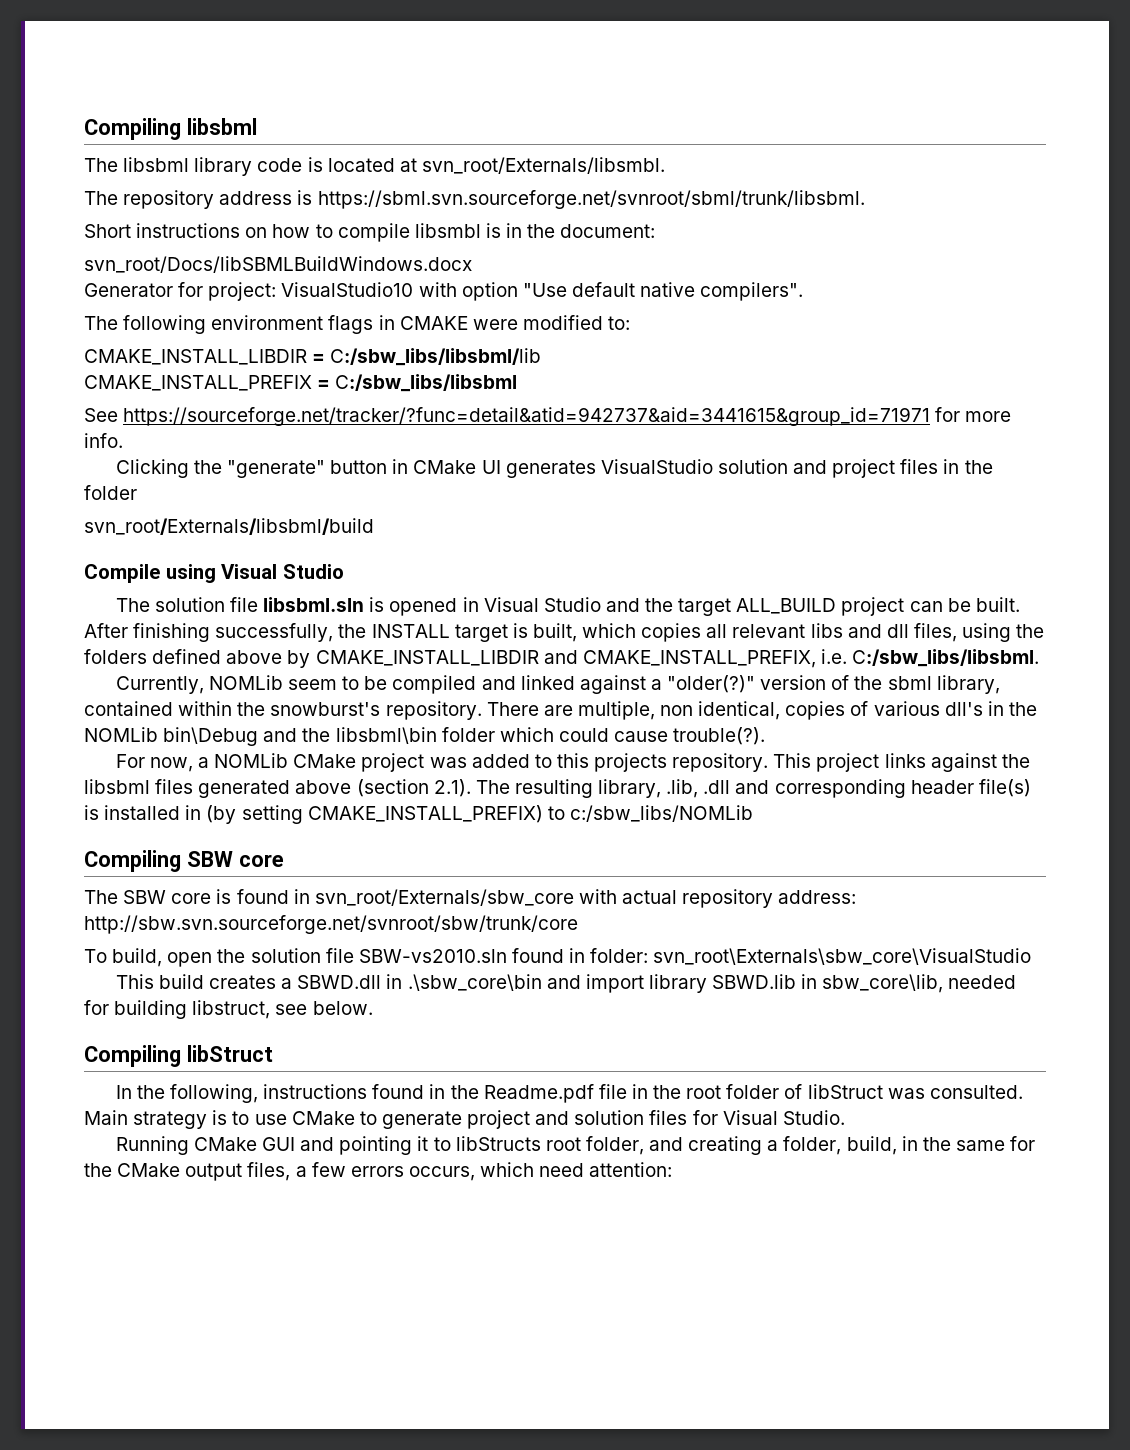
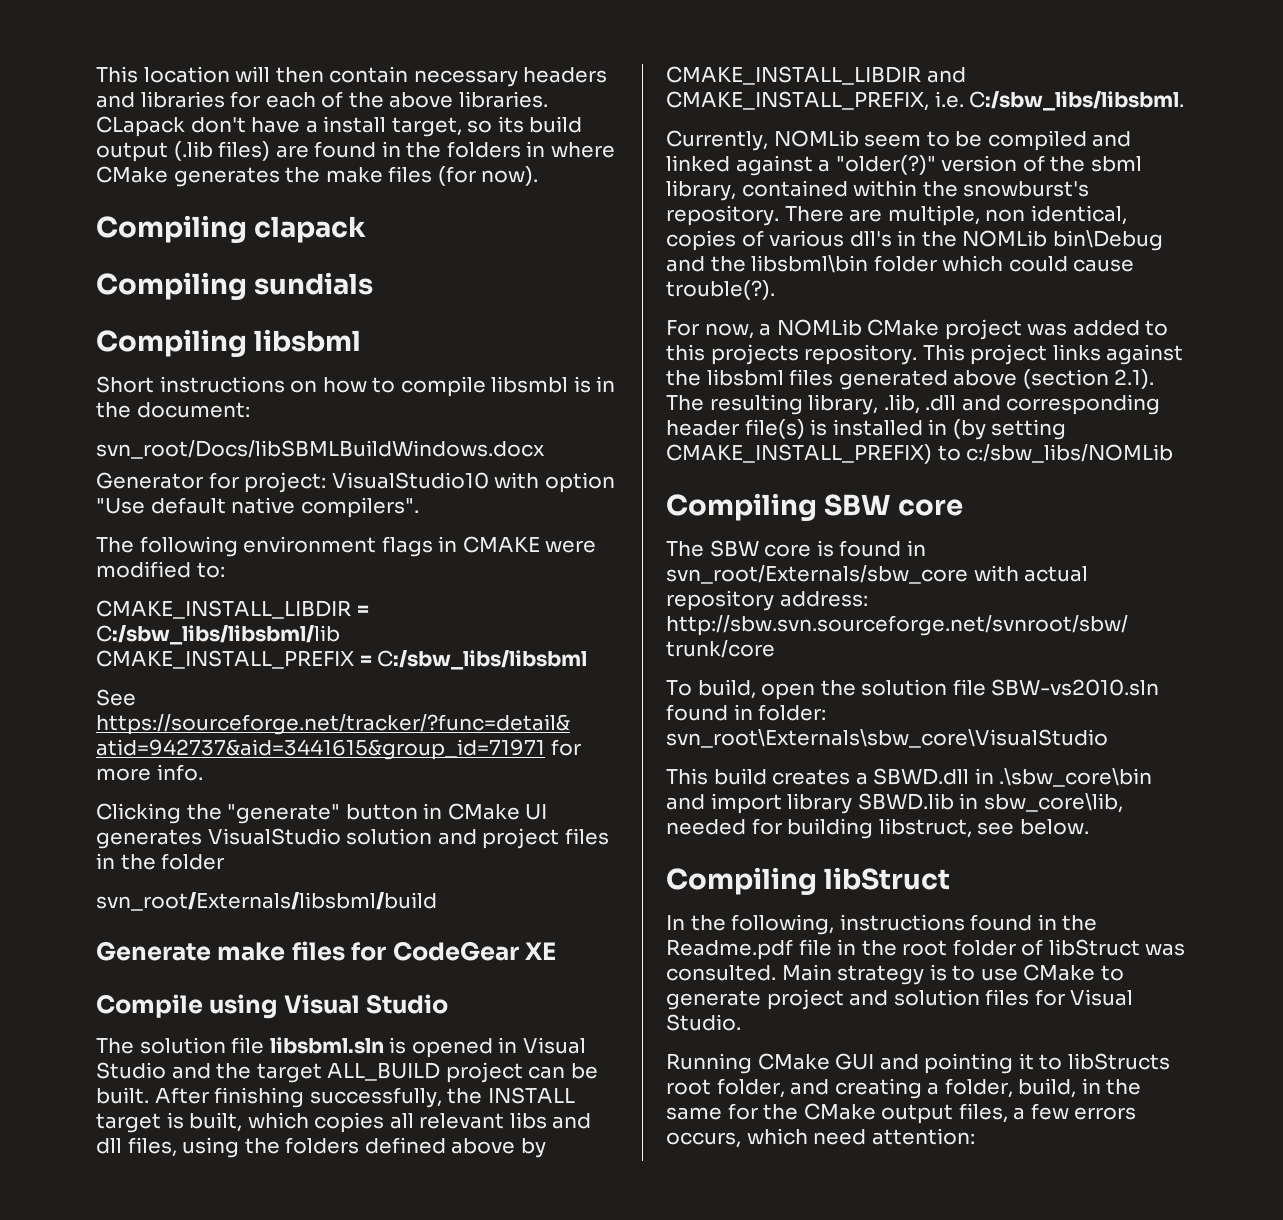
[84,118,257,140] [84,157,665,176] [84,190,865,209] Compiling libsbml // The libsbml library code is located at svn_root/Externals/libsmbl. // The repository address is https://sbml.svn.sourceforge.net/svnroot/sbml/trunk/libsbml. -> [96,66,608,87] [96,91,548,108] [96,116,583,137] [96,141,615,162] [96,166,539,187] [96,215,367,243] [96,272,374,300] [96,329,362,357] This location will then contain necessary headers and libraries for each of the above libraries. CLapack don't have a install target, so its build output (.lib files) are found in the folders in where CMake generates the make files (for now). // Compiling clapack // Compiling sundials // Compiling libsbml
(374, 526) none -> [96,941,557,961] // Generate make files for CodeGear XE

